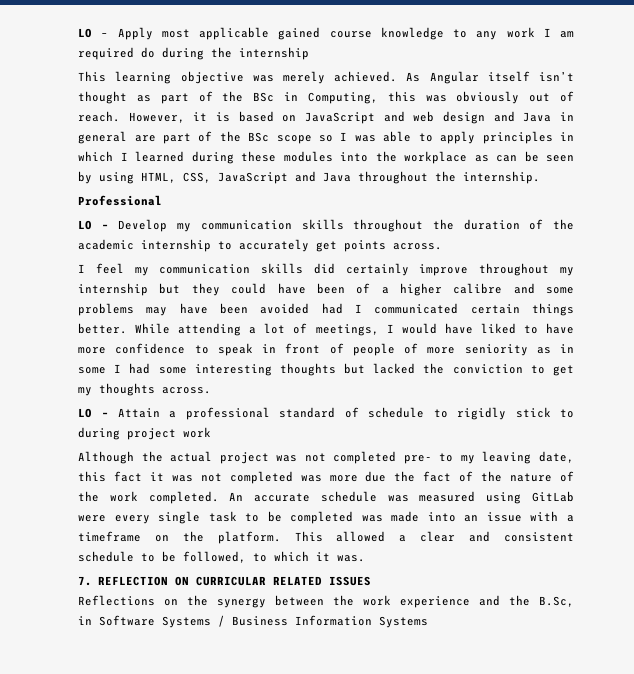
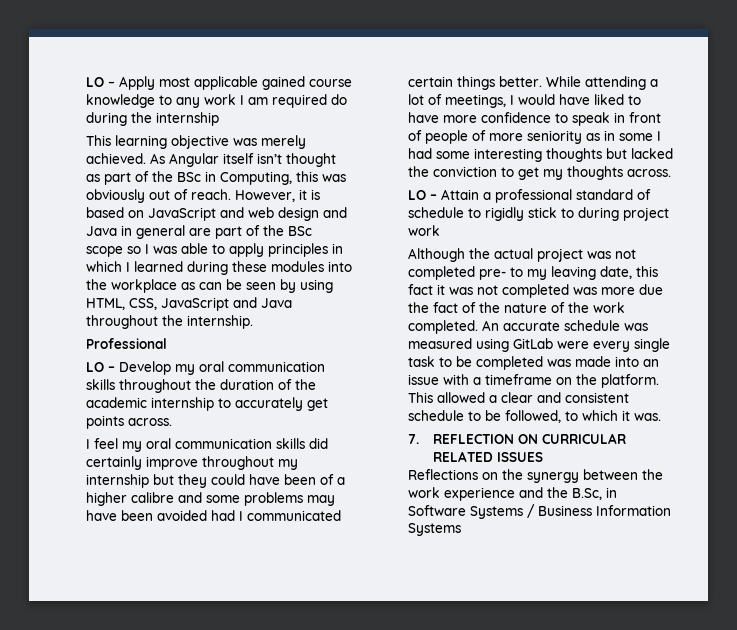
(192, 227) none -> [199,361,225,372] oral
(149, 271) none -> [146,438,172,449] oral

